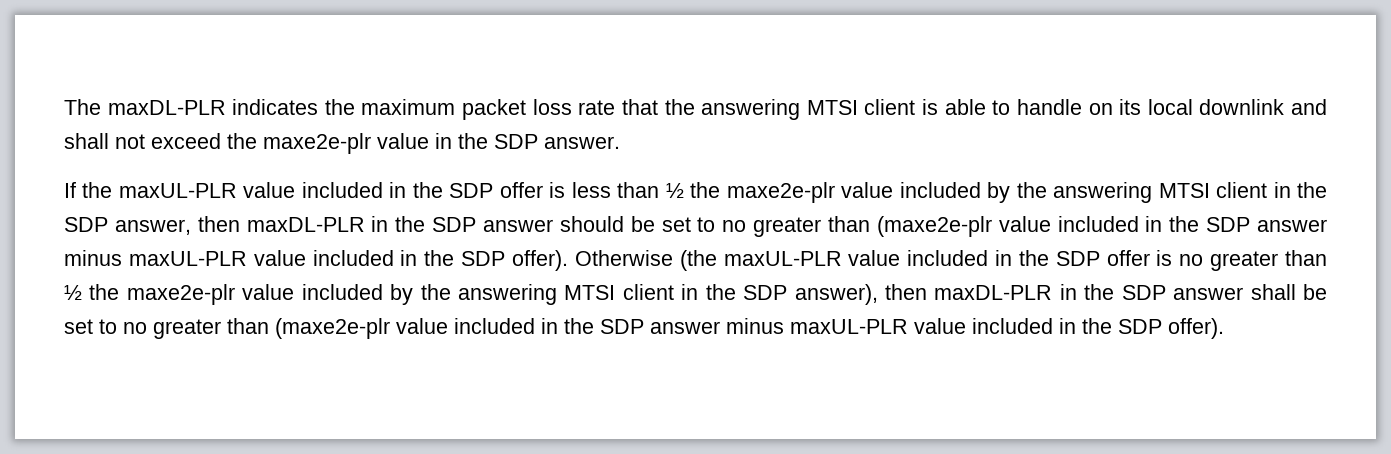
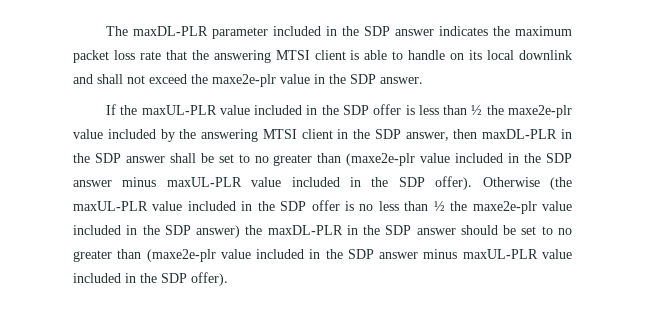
(226, 107) none -> [212,26,435,39] parameter included in the SDP answer
[559,216,624,232] should -> [169,153,196,163] shall
[1210,250,1327,271] [64,284,1296,305] greater than ½ the maxe2e-plr value included by the answering MTSI client in the SDP answer), then maxDL-PLR in the SDP answer shall -> [378,201,573,214] [73,225,498,238] less than ½ the maxe2e-plr value included in the SDP answer) the maxDL-PLR in the SDP answer should

